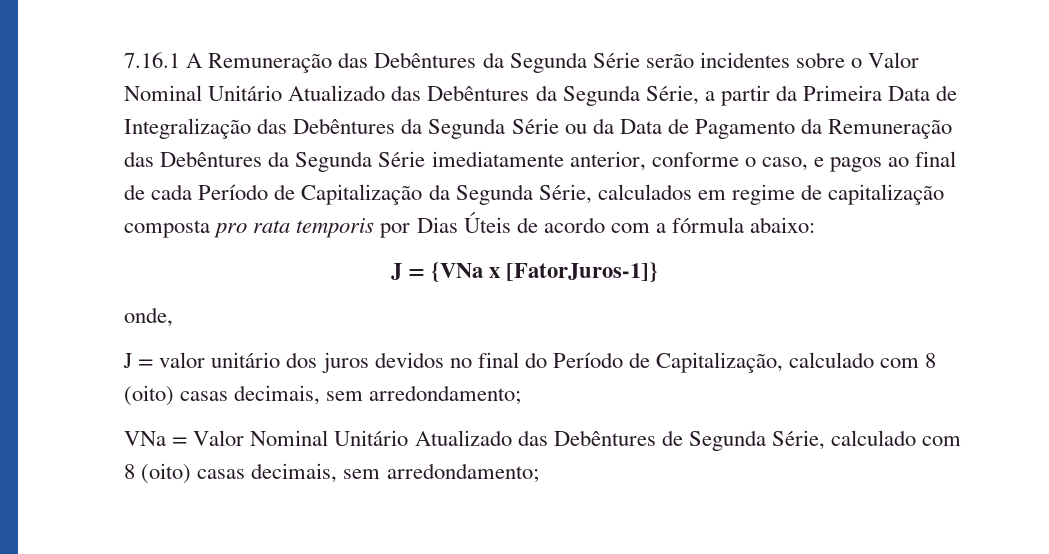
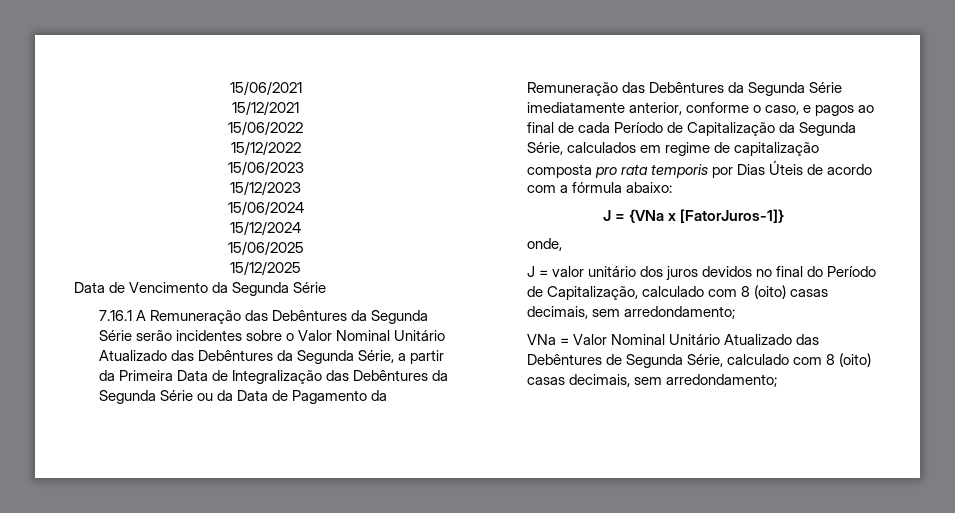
(124, 60) none -> [229,81,302,95] [232,101,299,115] [228,121,303,135] [230,141,301,155] [227,161,304,175] [230,181,301,195] [227,201,304,215] [230,221,301,235] [227,241,304,255] [230,261,301,275] [74,282,327,296] 15/06/2021 // 15/12/2021 // 15/06/2022 // 15/12/2022 // 15/06/2023 // 15/12/2023 // 15/06/2024 // 15/12/2024 // 15/06/2025 // 15/12/2025 // Data de Vencimento da Segunda Série //

